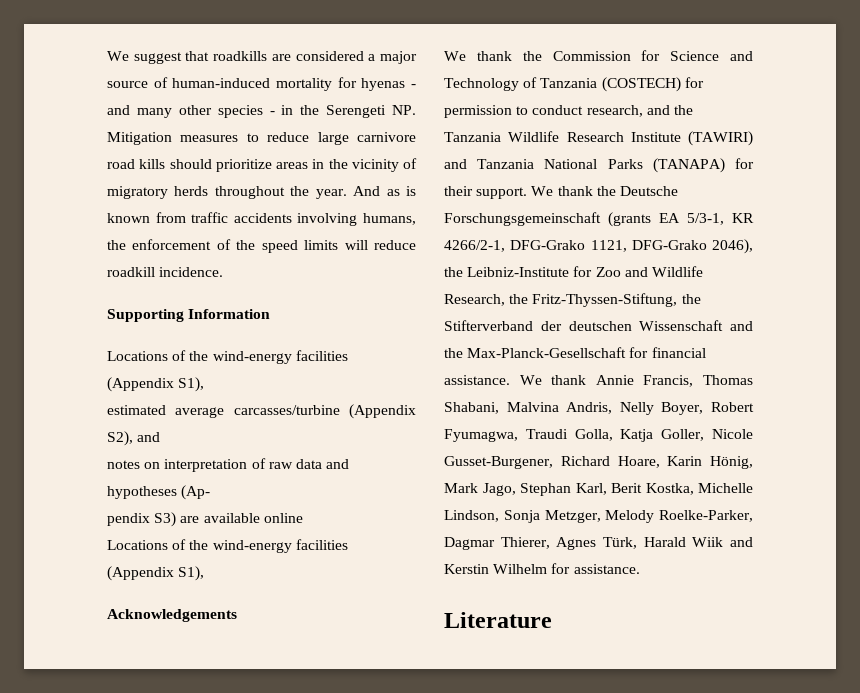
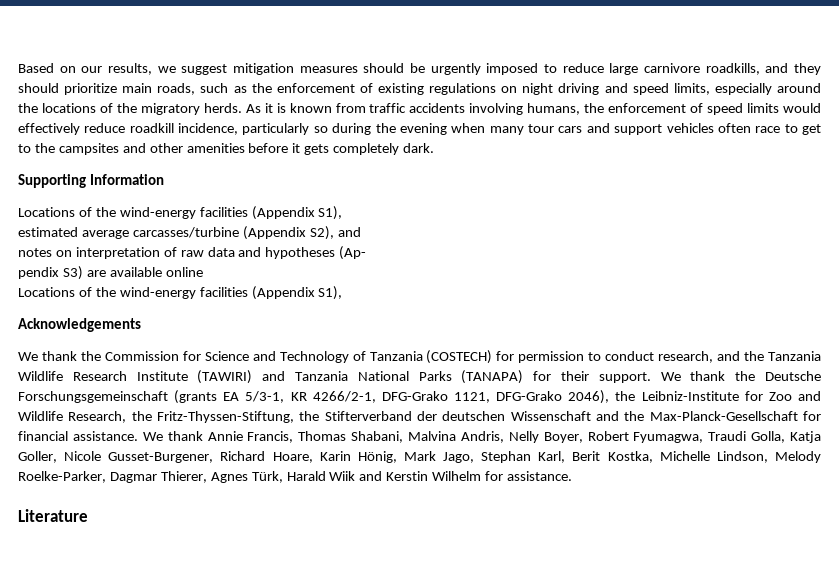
[107,51,417,64] [107,77,416,91] [107,105,416,118] [107,132,416,145] [107,158,417,172] [107,186,400,199] We suggest that roadkills are considered a major source of human-induced mortality for hyenas - and many other species - in the Serengeti NP. Mitigation measures to reduce large carnivore road kills should prioritize areas in the vicinity of migratory herds throughout the year. And as -> [18,63,821,75] [18,83,821,95] [18,103,273,115] Based on our results, we suggest mitigation measures should be urgently imposed to reduce large carnivore roadkills, and they should prioritize main roads, such as the enforcement of existing regulations on night driving and speed limits, especially around the locations of the migratory herds. As it
[236,240,256,250] the -> (704, 108) none
[344,240,416,250] [107,267,224,277] will reduce roadkill incidence. -> [783,103,822,113] [18,123,821,135] [18,143,435,155] would effectively reduce roadkill incidence, particularly so during the evening when many tour cars and support vehicles often race to get to the campsites and other amenities before it gets completely dark.
[503,510,601,523] Sonja Metzger, -> (768, 457) none

